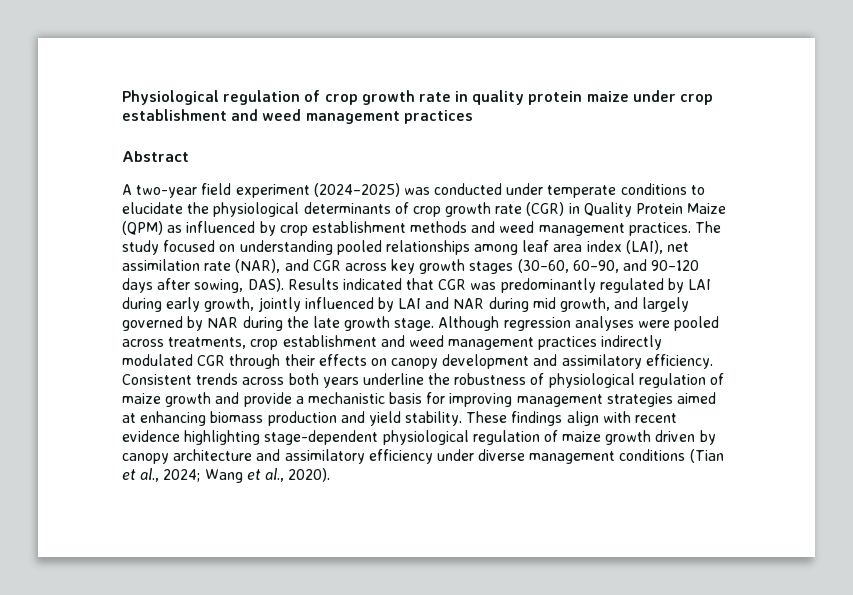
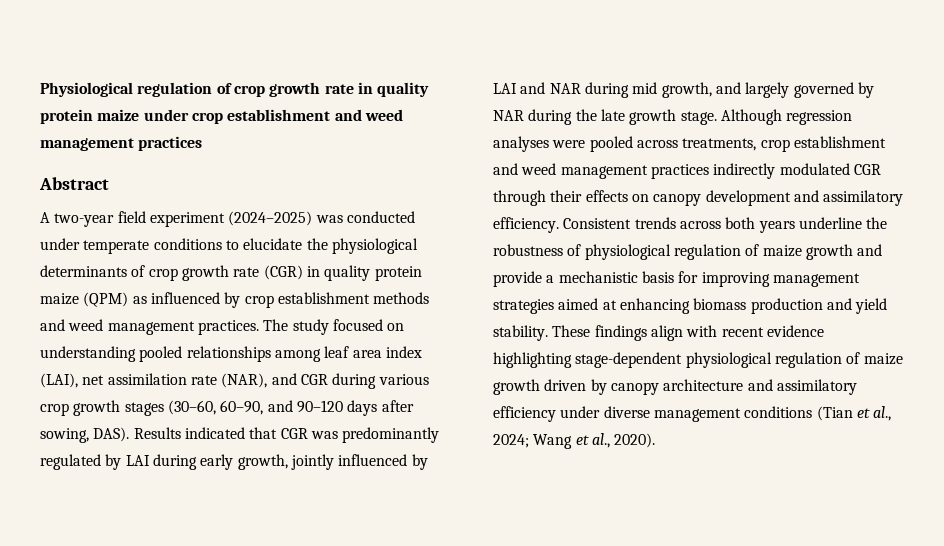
[583,202,727,217] Quality Protein Maize -> [324,265,422,281] [40,293,79,305] quality protein maize
[344,259,416,274] across key -> [332,373,429,389] [40,403,69,416] during various crop

